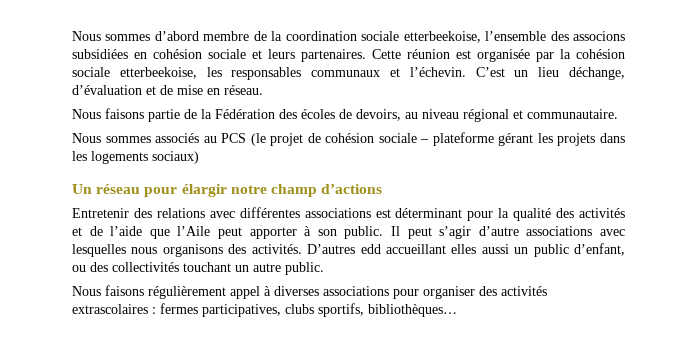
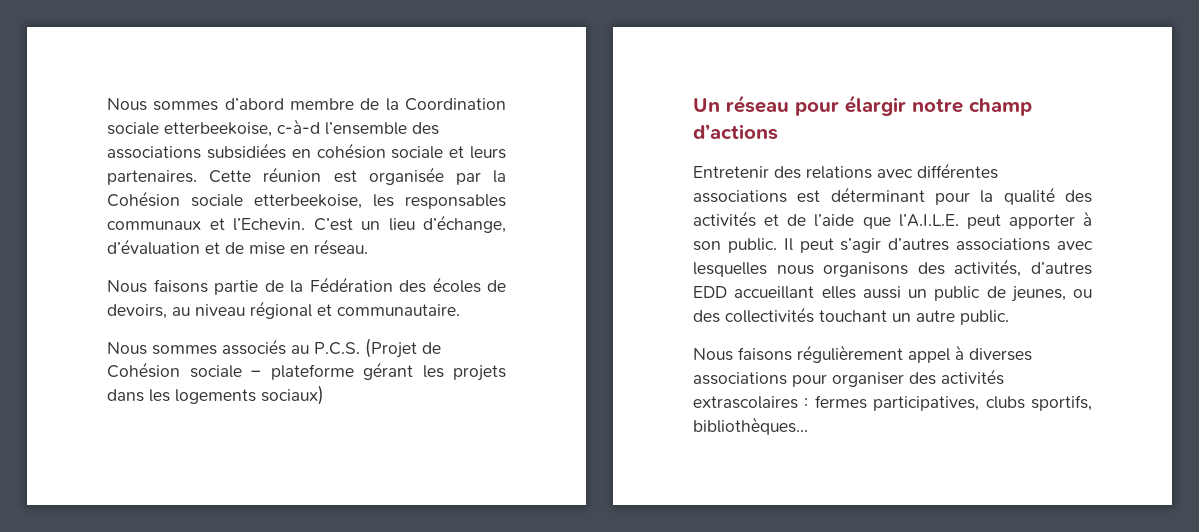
[285,31,481,43] coordination sociale etterbeekoise, -> [405,98,506,111] [107,119,320,137] Coordination sociale etterbeekoise, c-à-d
[573,31,625,41] associons -> [107,146,201,159] associations
[576,49,625,59] cohésion -> [107,191,180,207] Cohésion
[409,67,466,77] l’échevin. -> [233,218,305,231] l’Echevin.
[569,67,626,80] déchange, -> [423,215,506,233] d’échange,
[221,133,375,146] PCS (le projet de cohésion -> [314,338,441,358] [107,362,180,378] P.C.S. (Projet de Cohésion
[177,226,211,236] l’Aile -> [898,214,959,227] l’A.I.L.E.
[478,226,519,236] d’autre -> [888,238,950,251] d’autres
[251,244,381,254] activités. D’autres edd -> [954,259,1092,277] [693,286,727,298] activités, d’autres EDD
[574,243,625,256] d’enfant, -> [986,286,1066,302] de jeunes,

